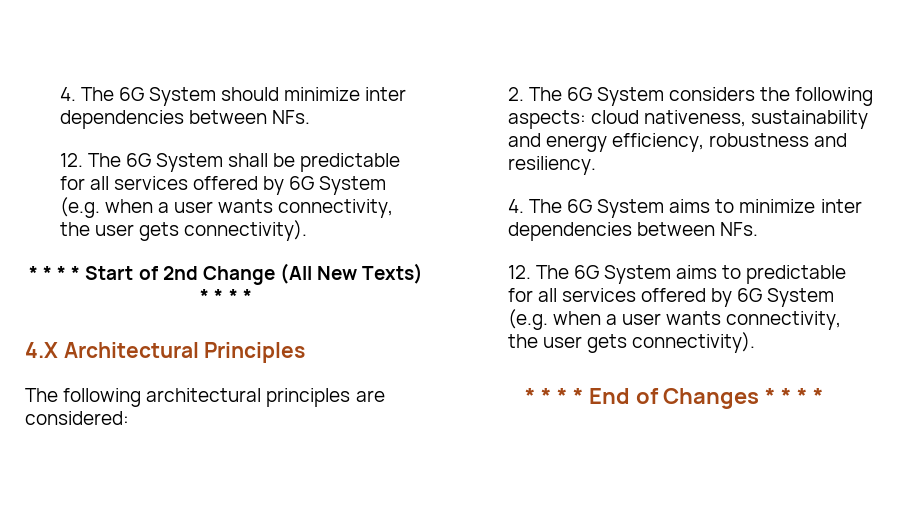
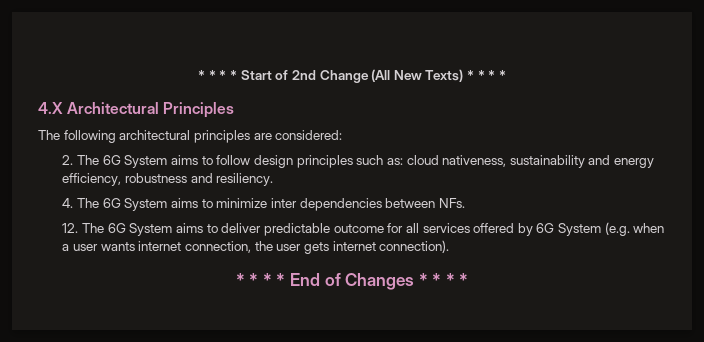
[59,87,407,106] [59,110,310,129] [59,153,401,172] [59,176,387,195] [59,197,394,218] [59,220,308,241] 4. The 6G System should minimize inter dependencies between NFs. // 12. The 6G System shall be predictable for all services offered by 6G System (e.g. when a user wants connectivity, the user gets connectivity). // -> (197, 75) none
[669,87,874,106] [507,110,586,129] considers the following aspects: -> [170,155,403,168] aims to follow design principles such as:
[746,265,847,284] predictable -> [221,223,384,236] deliver predictable outcome
[726,311,842,330] [507,332,756,353] connectivity, the user gets connectivity). -> [138,240,450,254] internet connection, the user gets internet connection).

